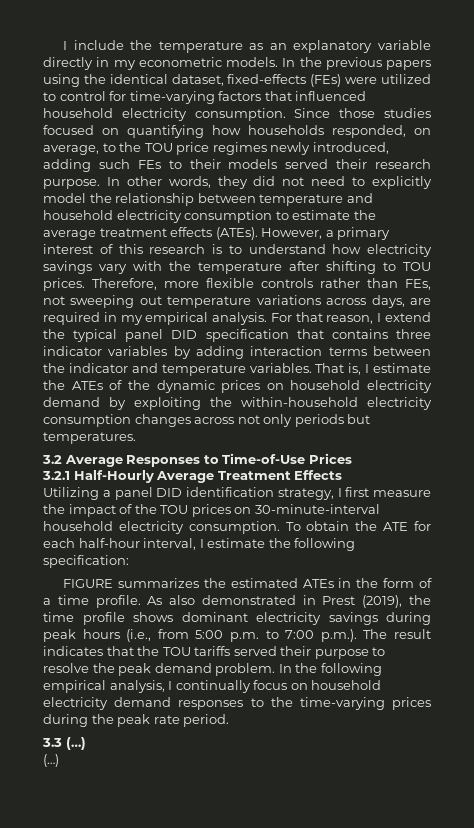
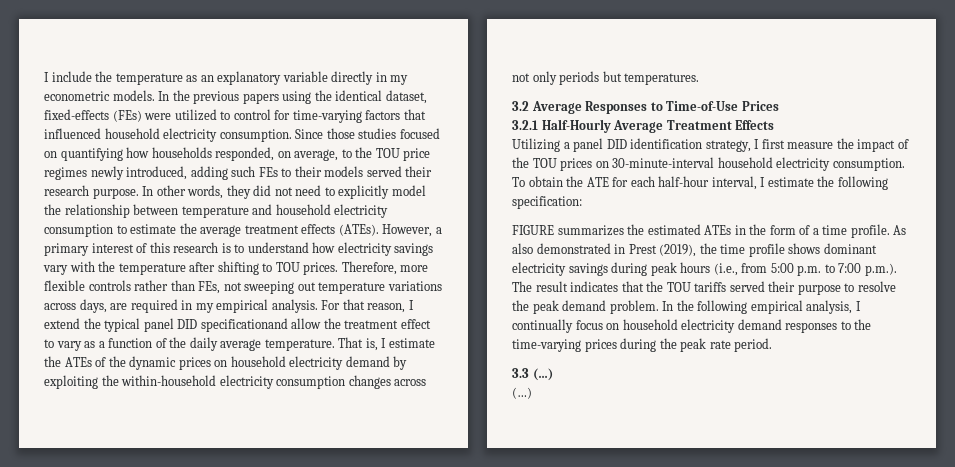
[205,329,431,342] [43,346,431,359] [43,363,312,376] specification that contains three indicator variables by adding interaction terms between the indicator and temperature variables. -> [200,318,431,332] [44,337,335,351] specificationand allow the treatment effect to vary as a function of the daily average temperature.

